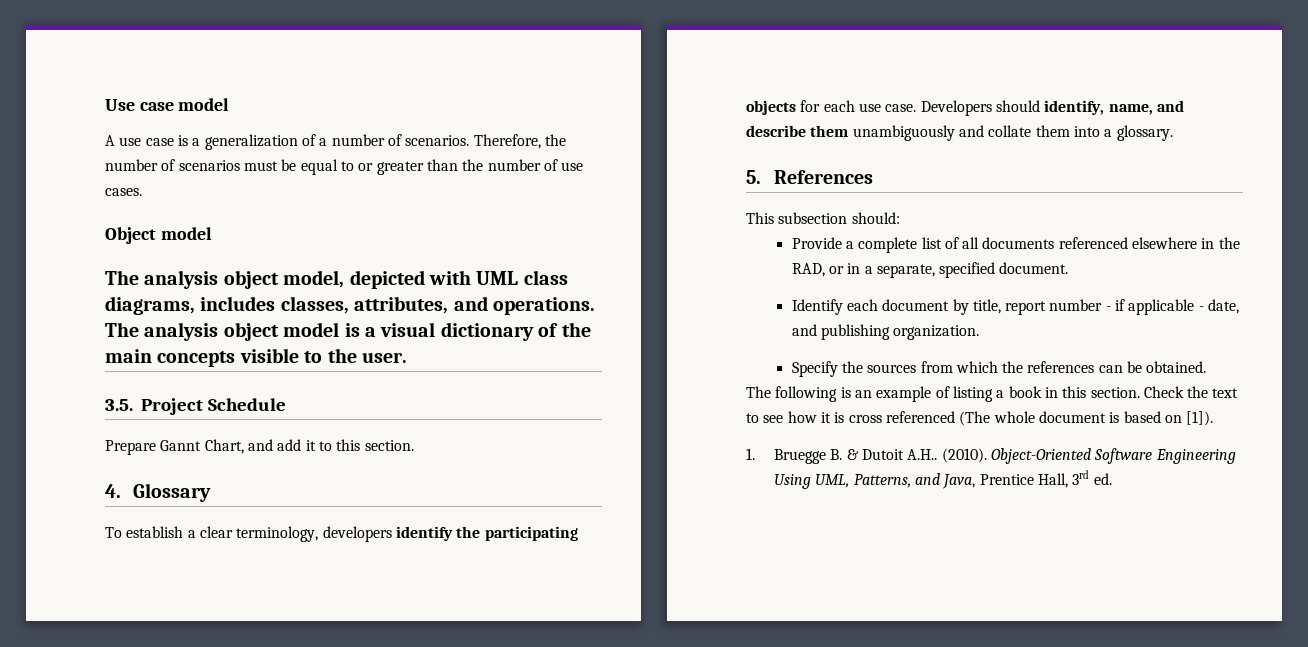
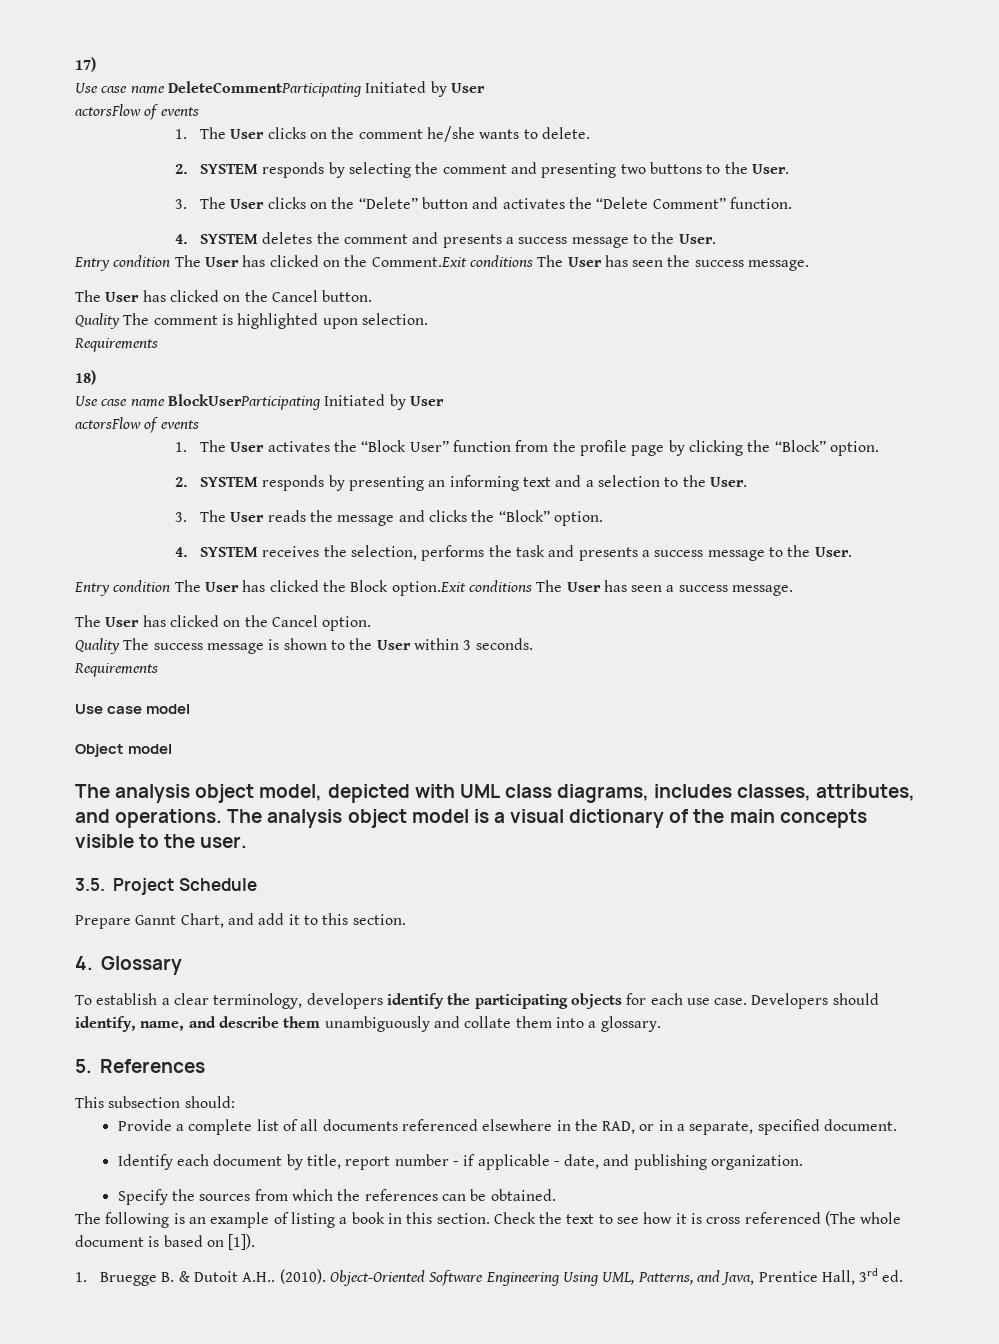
[105,98,230,111] [105,134,566,150] [105,159,584,175] [105,188,142,196] Use case model // A use case is a generalization of a number of scenarios. Therefore, the number of scenarios must be equal to or greater than the number of use cases. -> [75,57,96,72] [75,81,485,97] [75,104,199,120] [175,126,590,142] [175,162,789,178] [175,197,792,209] [175,232,716,248] [74,255,810,271] [75,290,373,302] [75,313,428,329] [74,338,158,352] [75,370,96,385] [75,394,444,410] [75,417,199,433] [175,440,879,456] [175,475,747,491] [175,510,603,526] [175,545,852,561] [74,580,794,596] [75,615,372,631] [75,638,533,654] [74,663,158,677] [75,704,191,714] 17) // Use case name DeleteCommentParticipating Initiated by User // actorsFlow of events // 1. The User clicks on the comment he/she wants to delete. // 2. SYSTEM responds by selecting the comment and presenting two buttons to the User. // 3. The User clicks on the “Delete” button and activates the “Delete Comment” function. // 4. SYSTEM deletes the comment and presents a success message to the User. // Entry condition The User has clicked on the Comment.Exit conditions The User has seen the success message. // The User has clicked on the Cancel button. // Quality The comment is highlighted upon selection. // Requirements // 18) // Use case name BlockUserParticipating Initiated by User // actorsFlow of events // 1. The User activates the “Block User” function from the profile page by clicking the “Block” option. // 2. SYSTEM responds by presenting an informing text and a selection to the User. // 3. The User reads the message and clicks the “Block” option. // 4. SYSTEM receives the selection, performs the task and presents a success message to the User. // Entry condition The User has clicked the Block option.Exit conditions The User has seen a success message. // The User has clicked on the Cancel option. // Quality The success message is shown to the User within 3 seconds. // Requirements // Use case model

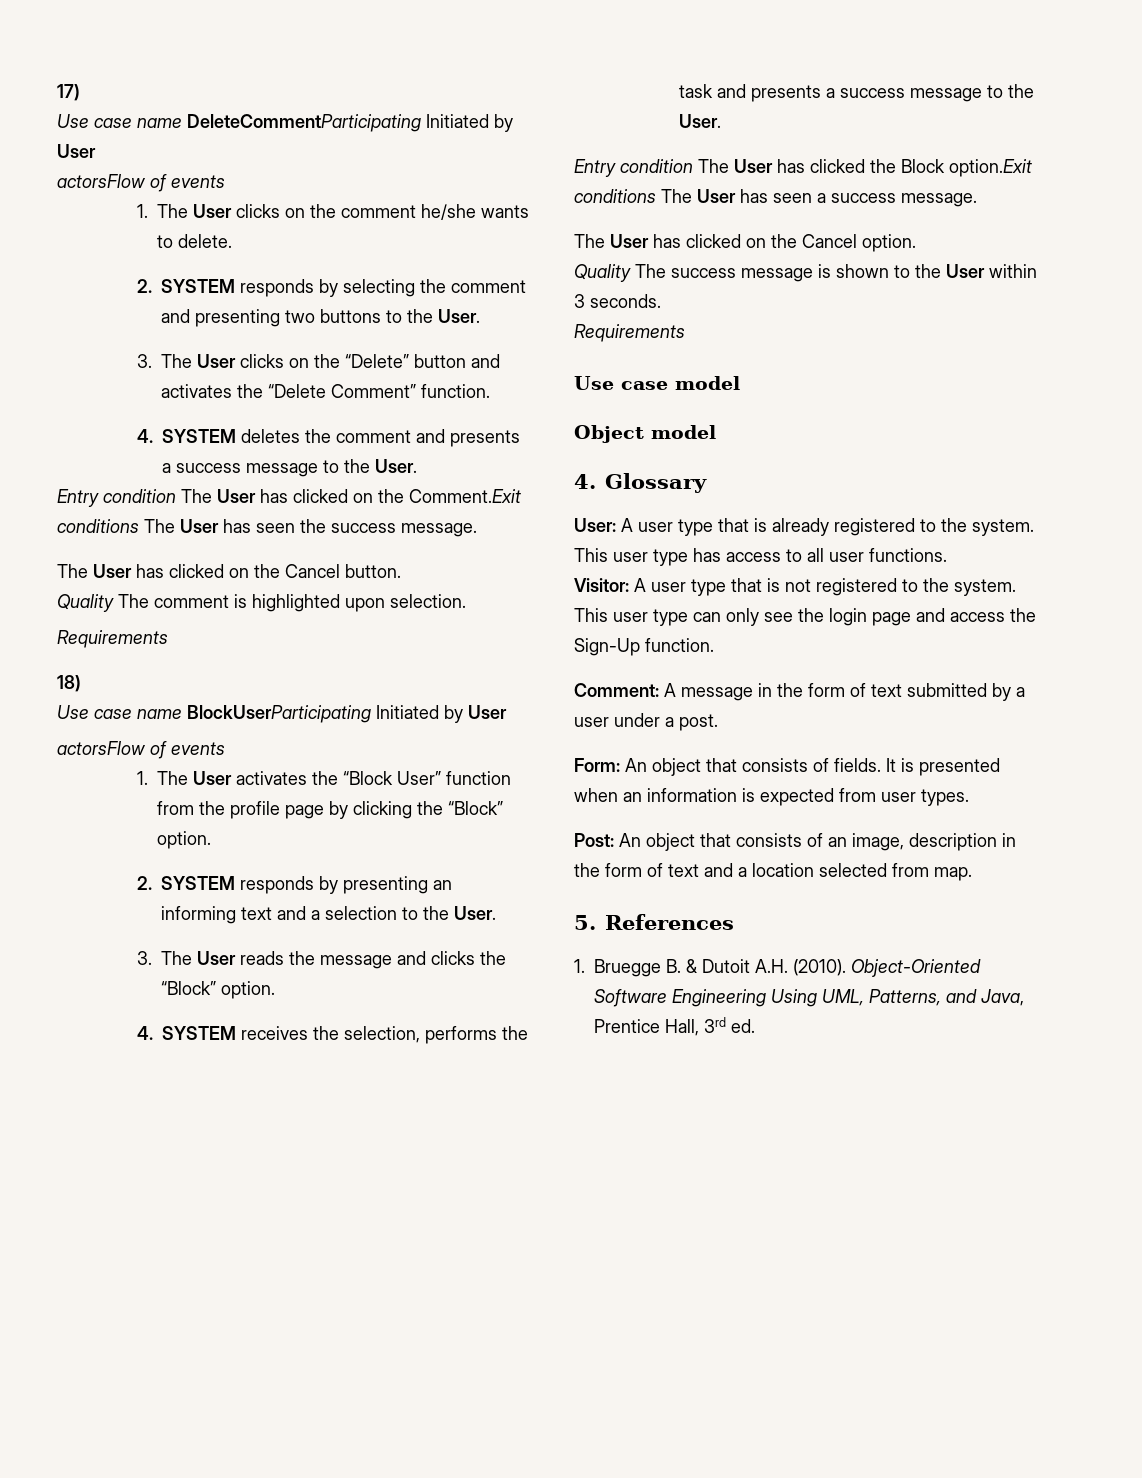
[75,784,916,803] [75,809,867,828] [75,834,248,848] [75,878,257,895] [75,913,406,929] [75,956,182,975] [75,993,879,1009] [75,1016,661,1032] [75,1059,206,1073] [75,1096,235,1108] [117,1119,898,1135] [117,1154,804,1170] [117,1189,556,1205] [75,1211,902,1228] [75,1234,256,1250] The analysis object model, depicted with UML class diagrams, includes classes, attributes, and operations. The analysis object model is a visual dictionary of the main concepts visible to the user. // 3.5. Project Schedule // Prepare Gannt Chart, and add it to this section. // 4. Glossary // To establish a clear terminology, developers identify the participating objects for each use case. Developers should identify, name, and describe them unambiguously and collate them into a glossary. // 5. References // This subsection should: // Provide a complete list of all documents referenced elsewhere in the RAD, or in a separate, specified document. // Identify each document by title, report number - if applicable - date, and publishing organization. // Specify the sources from which the references can be obtained. // The following is an example of listing a book in this section. Check the text to see how it is cross referenced (The whole document is based on [1]). -> [574,473,707,493] [574,518,1034,536] [574,548,947,566] [574,578,1016,596] [574,608,1036,626] [574,638,714,656] [574,683,1025,701] [574,713,718,731] [574,758,1000,776] [574,788,969,806] [574,833,1016,851] [574,863,972,881] [574,914,734,930] 4. Glossary // User: A user type that is already registered to the system. This user type has access to all user functions. // Visitor: A user type that is not registered to the system. This user type can only see the login page and access the Sign-Up function. // Comment: A message in the form of text submitted by a user under a post. // Form: An object that consists of fields. It is presented when an information is expected from user types. // Post: An object that consists of an image, description in the form of text and a location selected from map. // 5. References
[242,1272,276,1282] A.H.. -> [755,959,788,973] A.H.

